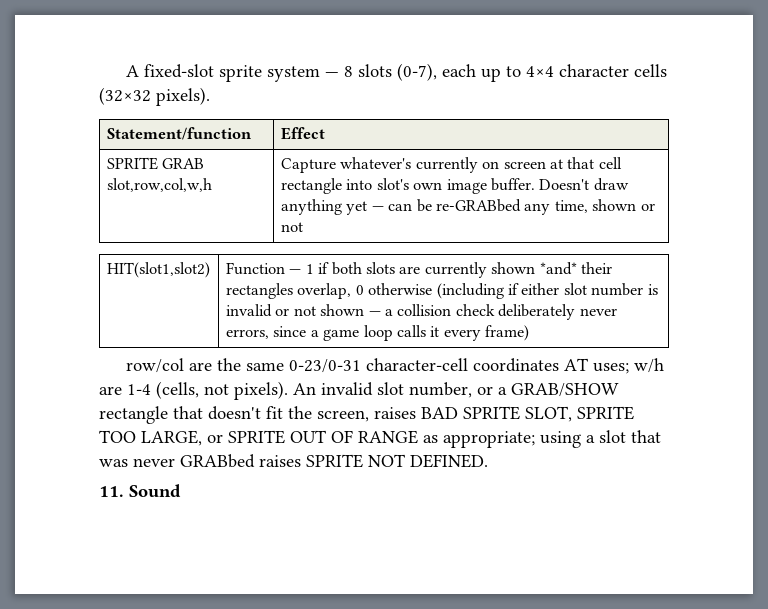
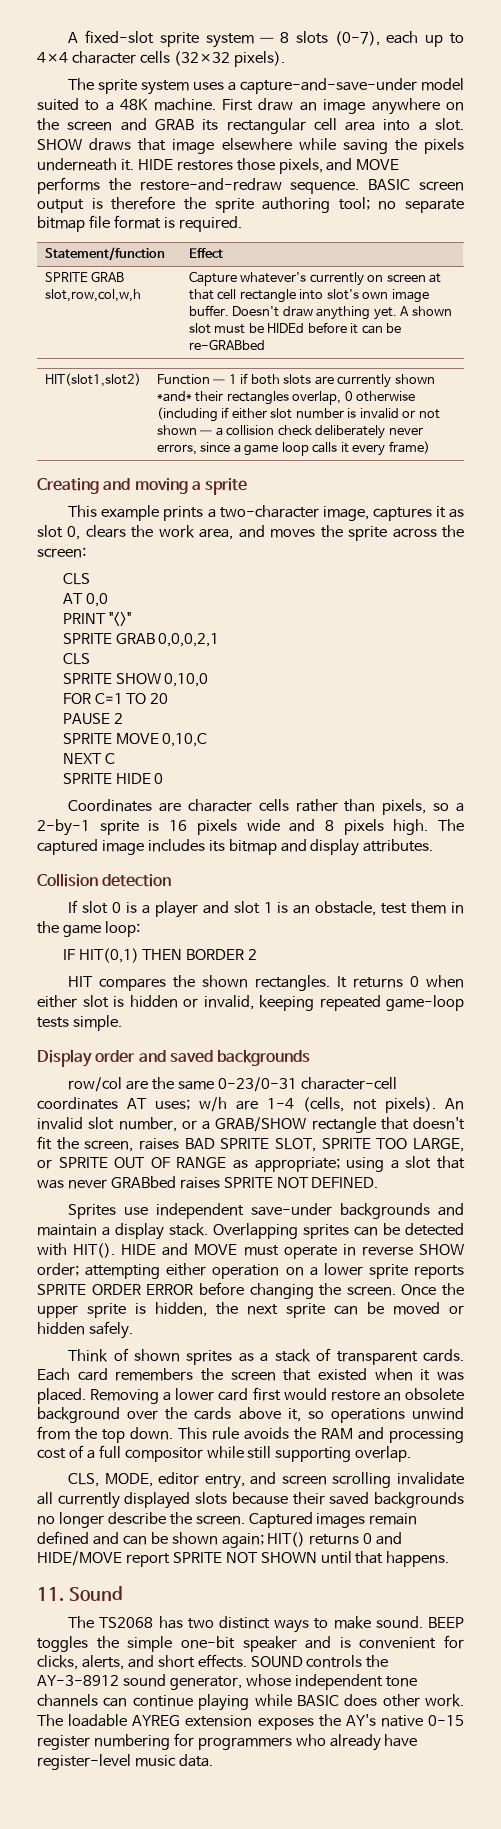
(210, 96) none -> [68,78,464,95] [37,98,464,115] [37,118,465,134] [37,138,464,154] [37,158,400,174] [37,177,464,194] [37,196,464,213] [37,215,242,232] // The sprite system uses a capture-and-save-under model suited to a 48K machine. First draw an image anywhere on the screen and GRAB its rectangular cell area into a slot. SHOW draws that image elsewhere while saving the pixels underneath it. HIDE restores those pixels, and MOVE performs the restore-and-redraw sequence. BASIC screen output is therefore the sprite authoring tool; no separate bitmap file format is required.
[346,199,655,215] [280,222,303,232] yet — can be re-GRABbed any time, shown or not -> [373,306,452,320] [188,322,402,334] [188,339,265,350] yet. A shown slot must be HIDEd before it can be re-GRABbed
(530, 333) none -> [37,478,248,495] [68,505,465,521] [37,525,464,541] [37,547,86,558] [62,573,90,585] [62,593,108,607] [62,612,131,626] [62,633,220,647] [62,653,90,665] [62,673,209,687] [62,693,169,705] [62,713,123,725] [62,733,208,747] [62,753,115,764] [62,773,164,784] [68,799,465,815] [37,819,464,836] [37,839,434,856] [37,873,172,887] [68,900,464,918] [37,921,140,937] [62,948,258,963] [68,975,465,991] [37,995,464,1011] [37,1015,122,1031] [37,1049,311,1067] // Creating and moving a sprite // This example prints a two-character image, captures it as slot 0, clears the work area, and moves the sprite across the screen: // CLS // AT 0,0 // PRINT "<>" // SPRITE GRAB 0,0,0,2,1 // CLS // SPRITE SHOW 0,10,0 // FOR C=1 TO 20 // PAUSE 2 // SPRITE MOVE 0,10,C // NEXT C // SPRITE HIDE 0 // Coordinates are character cells rather than pixels, so a 2-by-1 sprite is 16 pixels wide and 8 pixels high. The captured image includes its bitmap and display attributes. // Collision detection // If slot 0 is a player and slot 1 is an obstacle, test them in the game loop: // IF HIT(0,1) THEN BORDER 2 // HIT compares the shown rectangles. It returns 0 when either slot is hidden or invalid, keeping repeated game-loop tests simple. // Display order and saved backgrounds
[99,484,181,498] 11. Sound -> [68,1203,464,1219] [37,1223,464,1240] [37,1243,464,1259] [37,1263,464,1279] [37,1282,464,1299] [37,1302,464,1318] [37,1321,133,1339] [68,1348,465,1365] [37,1368,464,1381] [37,1387,464,1404] [37,1407,464,1423] [37,1426,464,1443] [37,1445,412,1462] [68,1472,465,1489] [37,1492,464,1509] [37,1512,418,1528] [37,1531,403,1548] [37,1551,450,1567] [37,1586,123,1601] [68,1616,465,1633] [37,1635,464,1652] [37,1654,389,1670] [37,1674,417,1690] [37,1694,464,1711] [37,1714,464,1730] [37,1733,418,1751] [37,1754,213,1770] Sprites use independent save-under backgrounds and maintain a display stack. Overlapping sprites can be detected with HIT(). HIDE and MOVE must operate in reverse SHOW order; attempting either operation on a lower sprite reports SPRITE ORDER ERROR before changing the screen. Once the upper sprite is hidden, the next sprite can be moved or hidden safely. // Think of shown sprites as a stack of transparent cards. Each card remembers the screen that existed when it was placed. Removing a lower card first would restore an obsolete background over the cards above it, so operations unwind from the top down. This rule avoids the RAM and processing cost of a full compositor while still supporting overlap. // CLS, MODE, editor entry, and screen scrolling invalidate all currently displayed slots because their saved backgrounds no longer describe the screen. Captured images remain defined and can be shown again; HIT() returns 0 and HIDE/MOVE report SPRITE NOT SHOWN until that happens. // 11. Sound // The TS2068 has two distinct ways to make sound. BEEP toggles the simple one-bit speaker and is convenient for clicks, alerts, and short effects. SOUND controls the AY-3-8912 sound generator, whose independent tone channels can continue playing while BASIC does other work. The loadable AYREG extension exposes the AY's native 0-15 register numbering for programmers who already have register-level music data.

